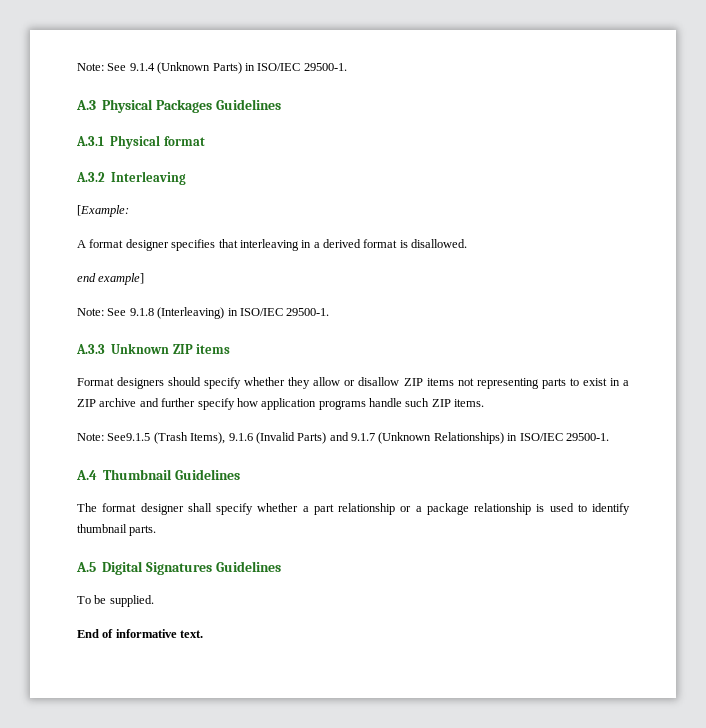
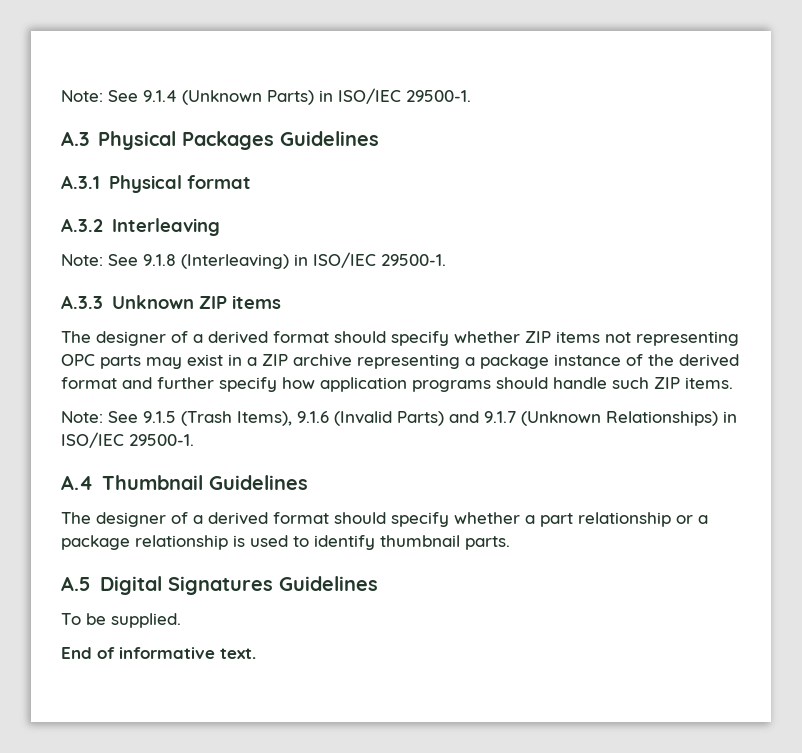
[77,205,129,217] [77,239,468,251] [77,273,145,285] // [Example: // A format designer specifies that interleaving in a derived format is disallowed. // end example] -> (220, 227) none
[77,377,400,389] Format designers should specify whether they allow or disallow -> [61,331,520,346] The designer of a derived format should specify whether
[541,378,579,389] parts to -> [61,354,182,369] OPC parts may
(137, 402) none -> [357,354,739,369] [61,377,117,389] representing a package instance of the derived format
(366, 405) none -> [496,377,548,389] should
[107,433,151,441] See9.1.5 -> [108,411,176,423] See 9.1.5
[102,503,212,515] format designer shall -> [96,512,386,527] designer of a derived format should

